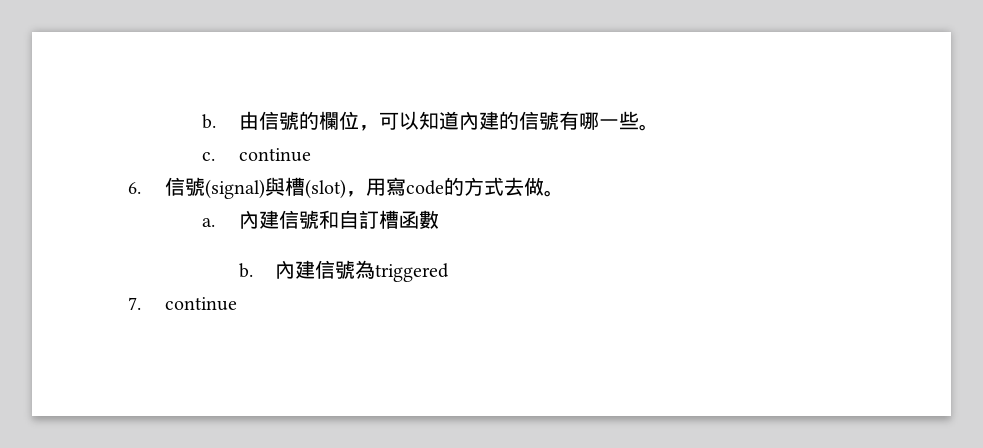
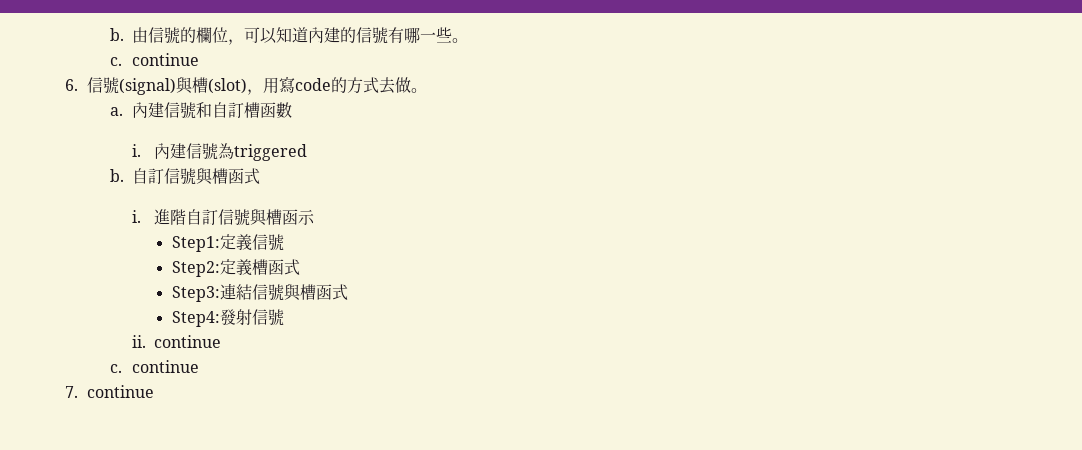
[238,263,253,278] b. -> [131,144,141,157] i.
(450, 272) none -> [109,168,260,185] [131,209,316,226] [171,234,284,252] [171,259,300,277] [171,283,348,302] [171,309,284,327] [131,335,222,348] [109,360,199,373] // b.自訂信號與槽函式 // i.進階自訂信號與槽函示 // Step1:定義信號 // Step2:定義槽函式 // Step3:連結信號與槽函式 // Step4:發射信號 // ii. continue // c. continue

